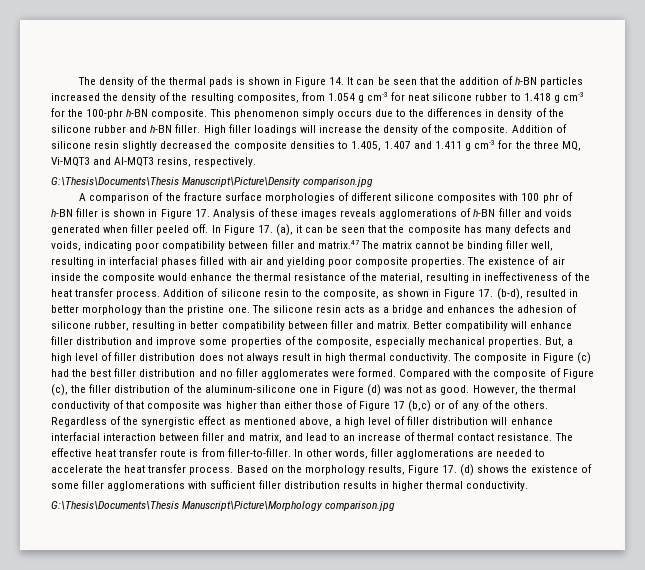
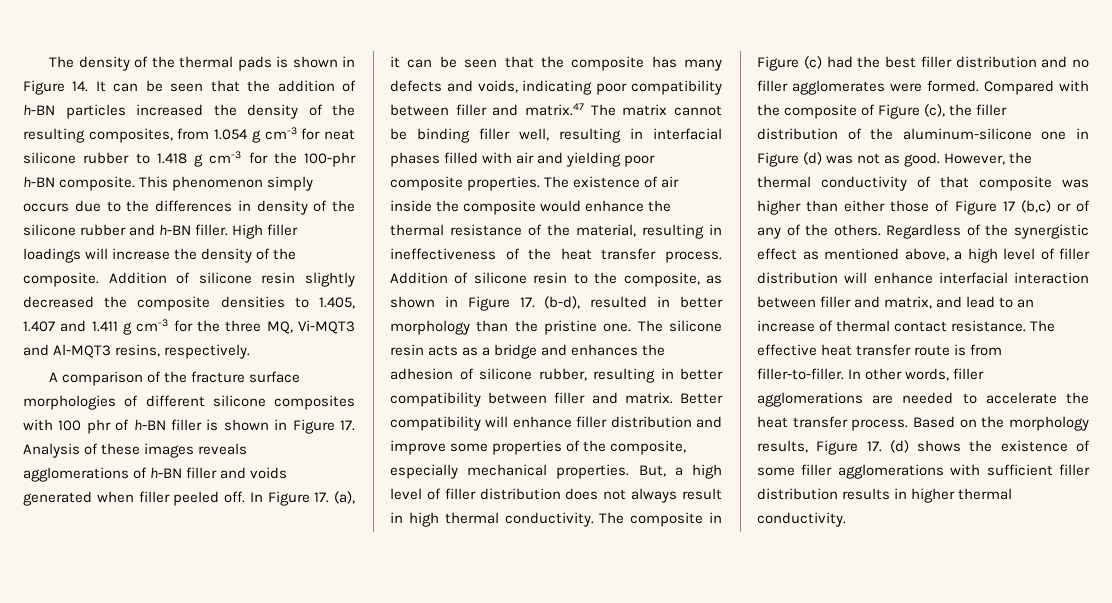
[51,177,374,187] // G:\Thesis\Documents\Thesis Manuscript\Picture\Density comparison.jpg -> (251, 351) none
[51,501,396,511] // G:\Thesis\Documents\Thesis Manuscript\Picture\Morphology comparison.jpg -> (846, 519) none

